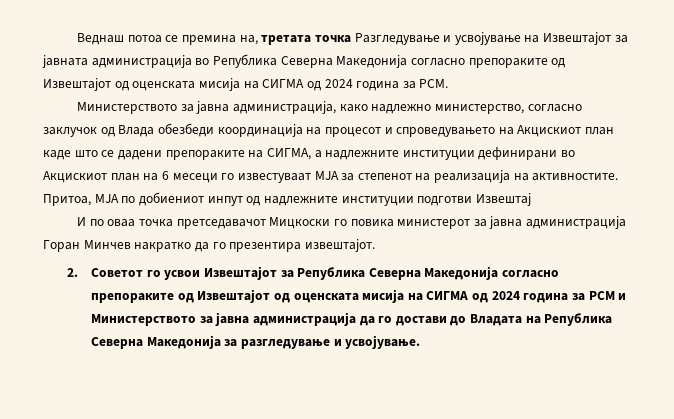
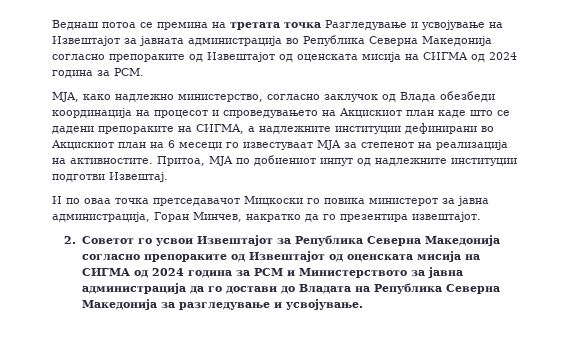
[239,35,258,45] на, -> [212,22,226,28] на
[77,101,336,114] Министерството за јавна администрација, -> [52,92,79,102] МЈА,
[475,193,531,206] Извештај -> [109,172,168,182] Извештај.
[526,216,627,229] [43,240,131,252] администрација Горан Минчев -> [52,212,242,222] администрација, Горан Минчев,

